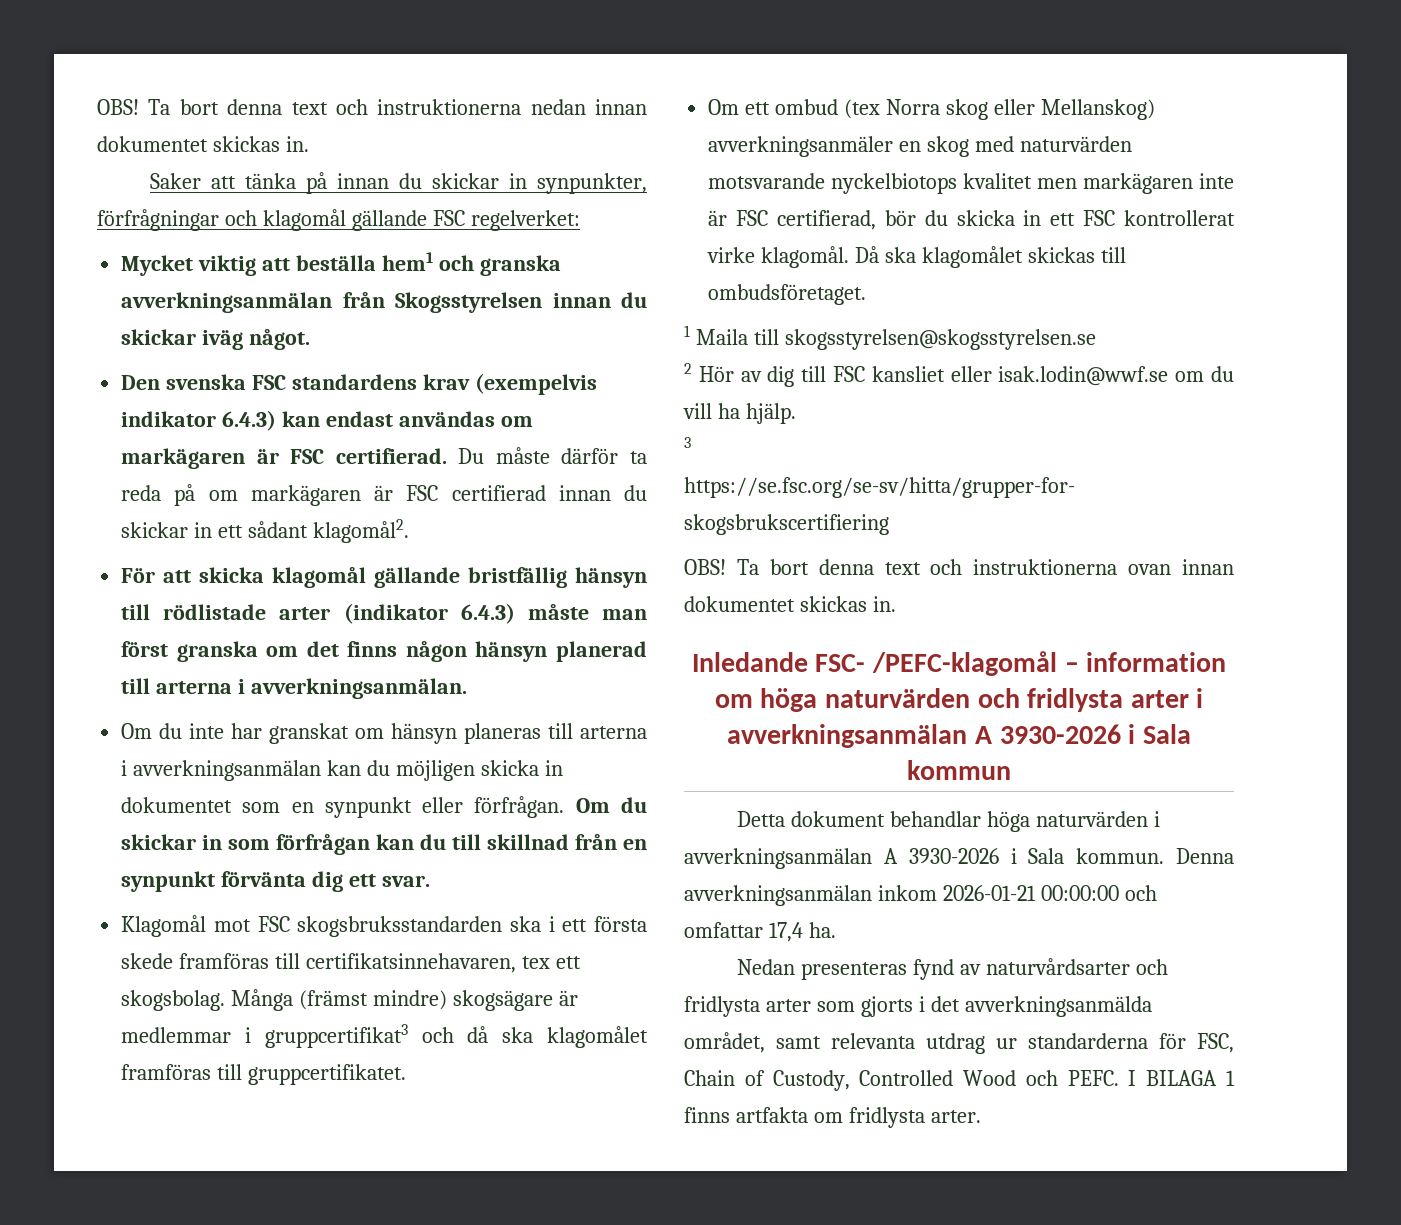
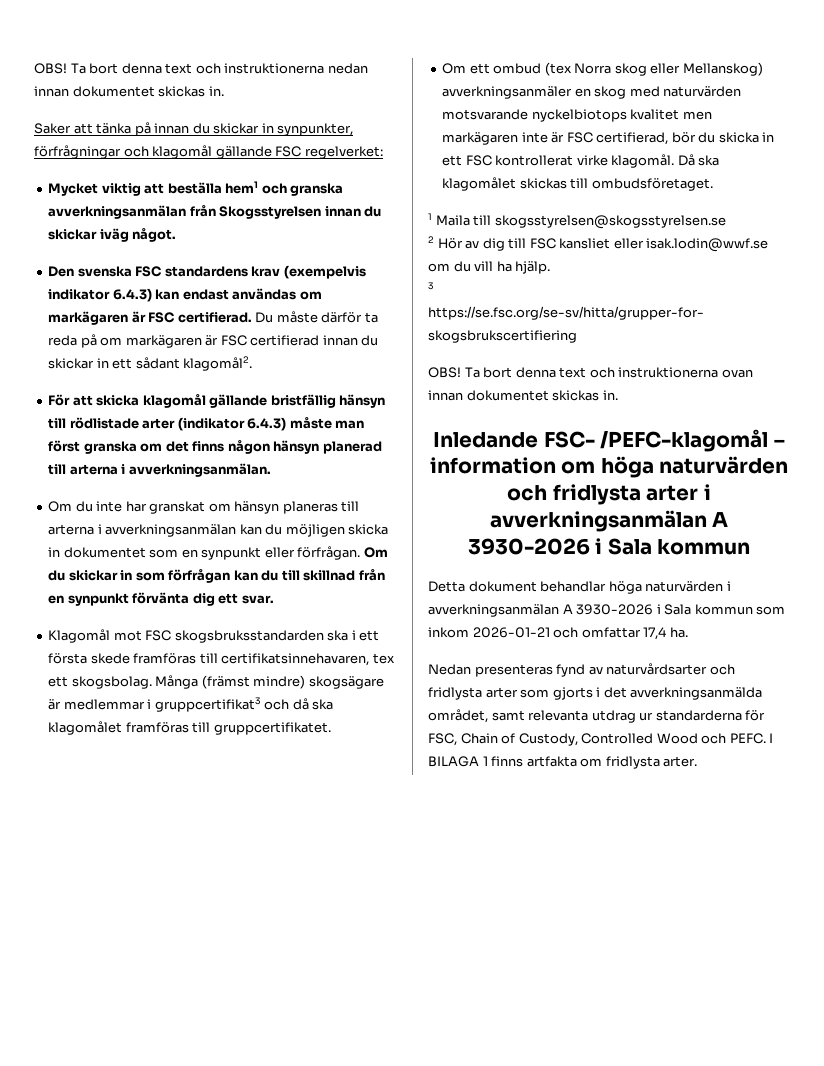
[1076,848,1234,864] [684,885,872,906] kommun. Denna avverkningsanmälan -> [694,604,786,615] kommun som
[1040,885,1119,901] 00:00:00 -> (550, 632) none

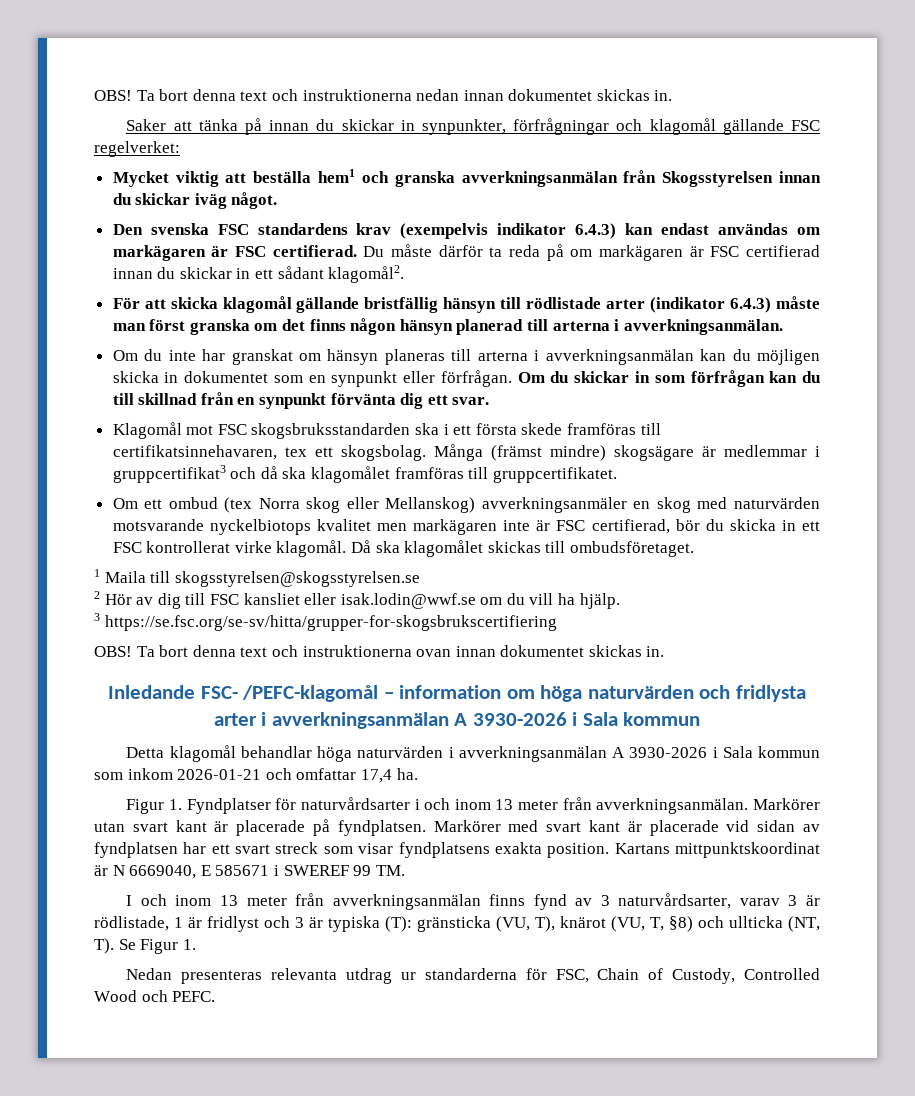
[468,581,537,592] dokument -> [169,745,236,762] klagomål
[428,663,735,677] [428,687,763,700] [428,709,525,723] Nedan presenteras fynd av naturvårdsarter och fridlysta arter som gjorts i det avverkningsanmälda området, samt -> [126,797,820,814] [94,819,820,836] [94,842,821,858] [94,865,405,879] [126,893,821,910] [94,916,820,932] [94,938,196,954] [126,968,263,984] Figur 1. Fyndplatser för naturvårdsarter i och inom 13 meter från avverkningsanmälan. Markörer utan svart kant är placerade på fyndplatsen. Markörer med svart kant är placerade vid sidan av fyndplatsen har ett svart streck som visar fyndplatsens exakta position. Kartans mittpunktskoordinat är N 6669040, E 585671 i SWEREF 99 TM. // I och inom 13 meter från avverkningsanmälan finns fynd av 3 naturvårdsarter, varav 3 är rödlistade, 1 är fridlyst och 3 är typiska (T): gränsticka (VU, T), knärot (VU, T, §8) och ullticka (NT, T). Se Figur 1. // Nedan presenteras
[769,733,774,743] [428,756,698,769] I BILAGA 1 finns artfakta om fridlysta arter. -> (216, 996) none

